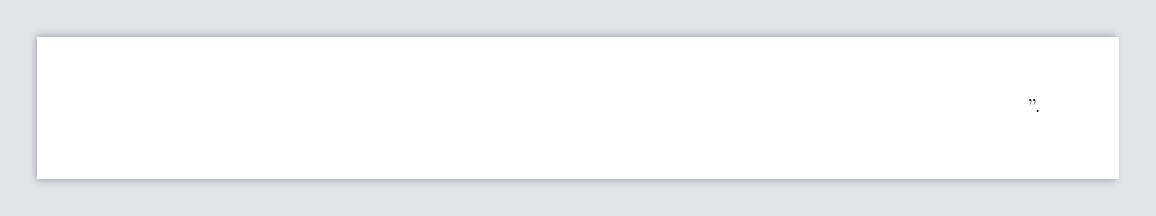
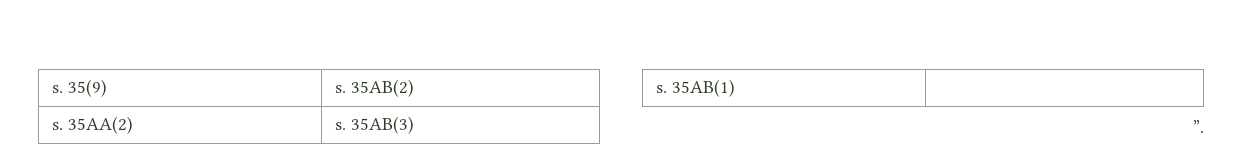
(1029, 105) none -> [52,79,108,97] [335,79,415,97] [52,116,134,134] [335,116,415,134] [656,79,736,97] s. 35(9) | s. 35AB(2) // s. 35AA(2) | s. 35AB(3) // s. 35AB(1) | //

